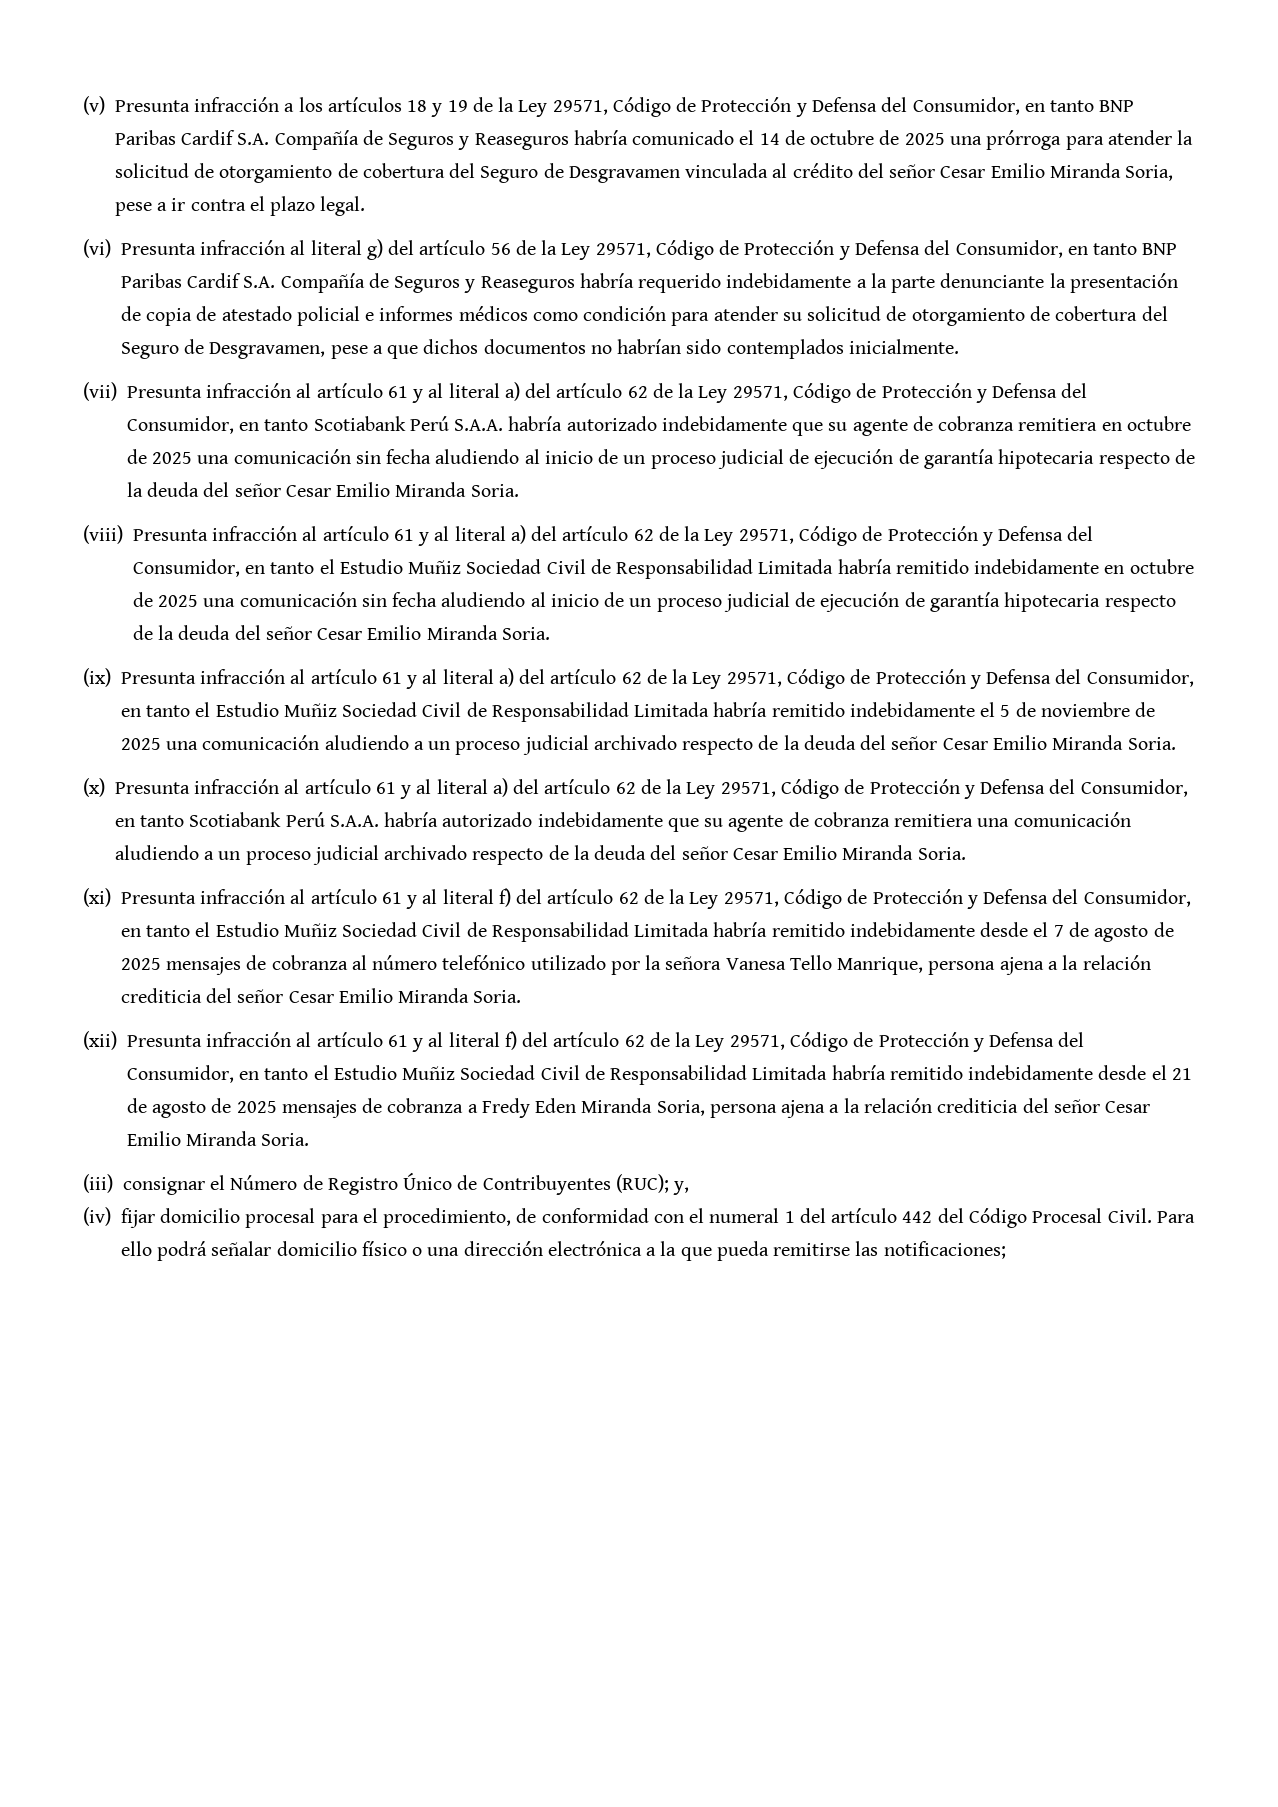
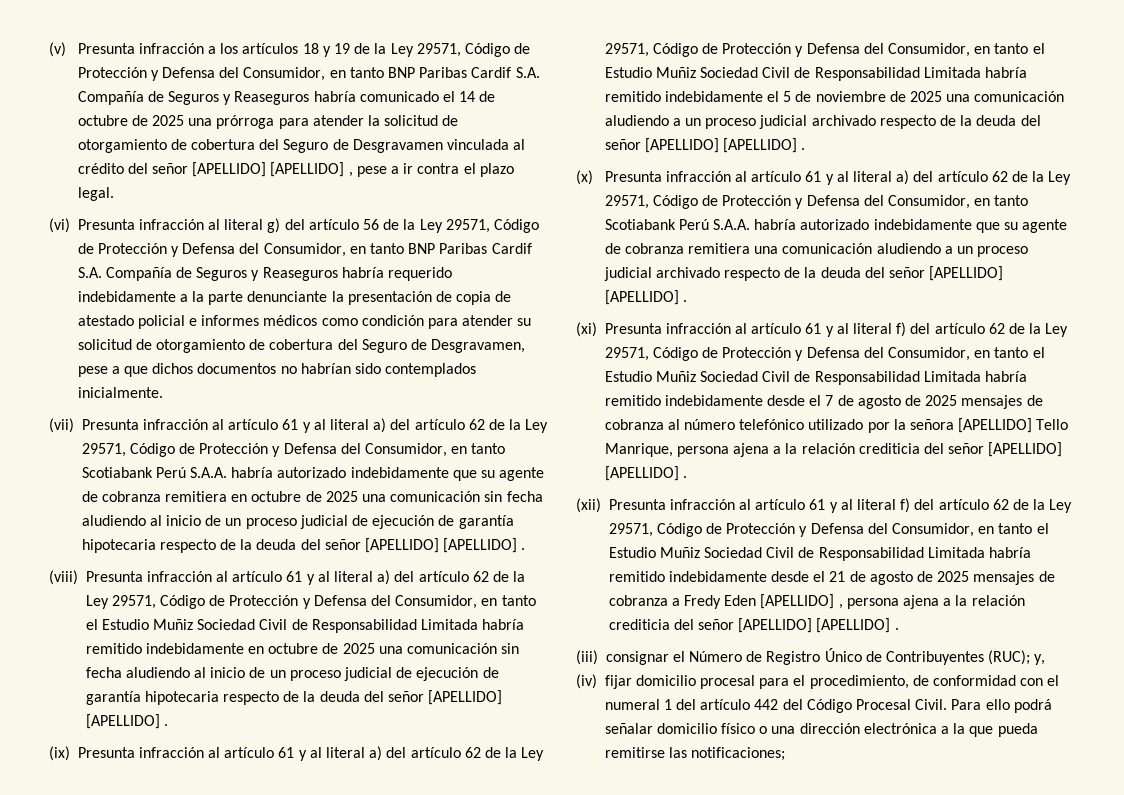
[940,163,1174,181] Cesar Emilio Miranda Soria, -> [192,162,353,177] [APELLIDO] [APELLIDO] ,
[285,482,519,497] Cesar Emilio Miranda Soria. -> [365,538,526,553] [APELLIDO] [APELLIDO] .
[317,625,550,640] Cesar Emilio Miranda Soria. -> [428,690,503,705] [85,714,168,729] [APELLIDO] [APELLIDO] .
[942,735,1176,750] Cesar Emilio Miranda Soria. -> [644,138,806,153] [APELLIDO] [APELLIDO] .
[732,845,966,860] Cesar Emilio Miranda Soria. -> [929,266,1004,281] [604,290,687,305] [APELLIDO] [APELLIDO] .
[725,958,786,970] Vanesa -> [958,418,1033,433] [APELLIDO]
[288,988,522,1003] Cesar Emilio Miranda Soria. -> [988,442,1063,457] [604,466,687,481] [APELLIDO] [APELLIDO] .
[581,1098,1151,1118] [126,1131,310,1146] Miranda Soria, persona ajena a la relación crediticia del señor Cesar Emilio Miranda Soria. -> [760,594,1025,609] [608,618,899,633] [APELLIDO] , persona ajena a la relación crediticia del señor [APELLIDO] [APELLIDO] .

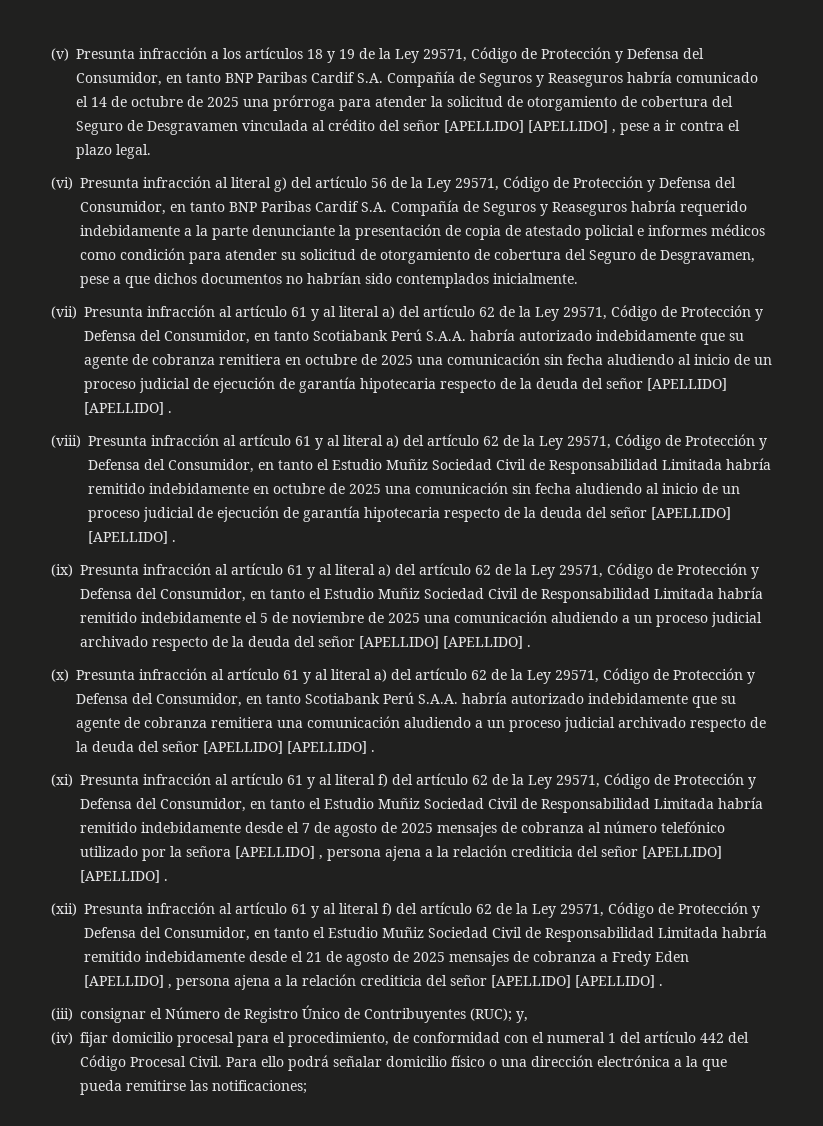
[1036,419,1069,430] [604,443,673,457] Tello Manrique, -> [319,855,323,860] ,

